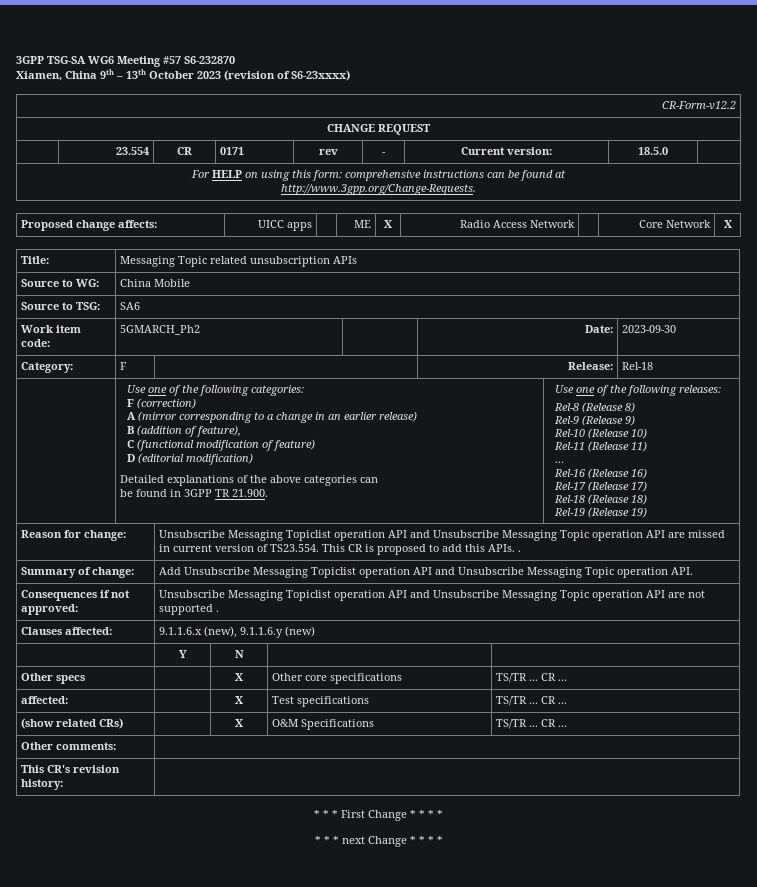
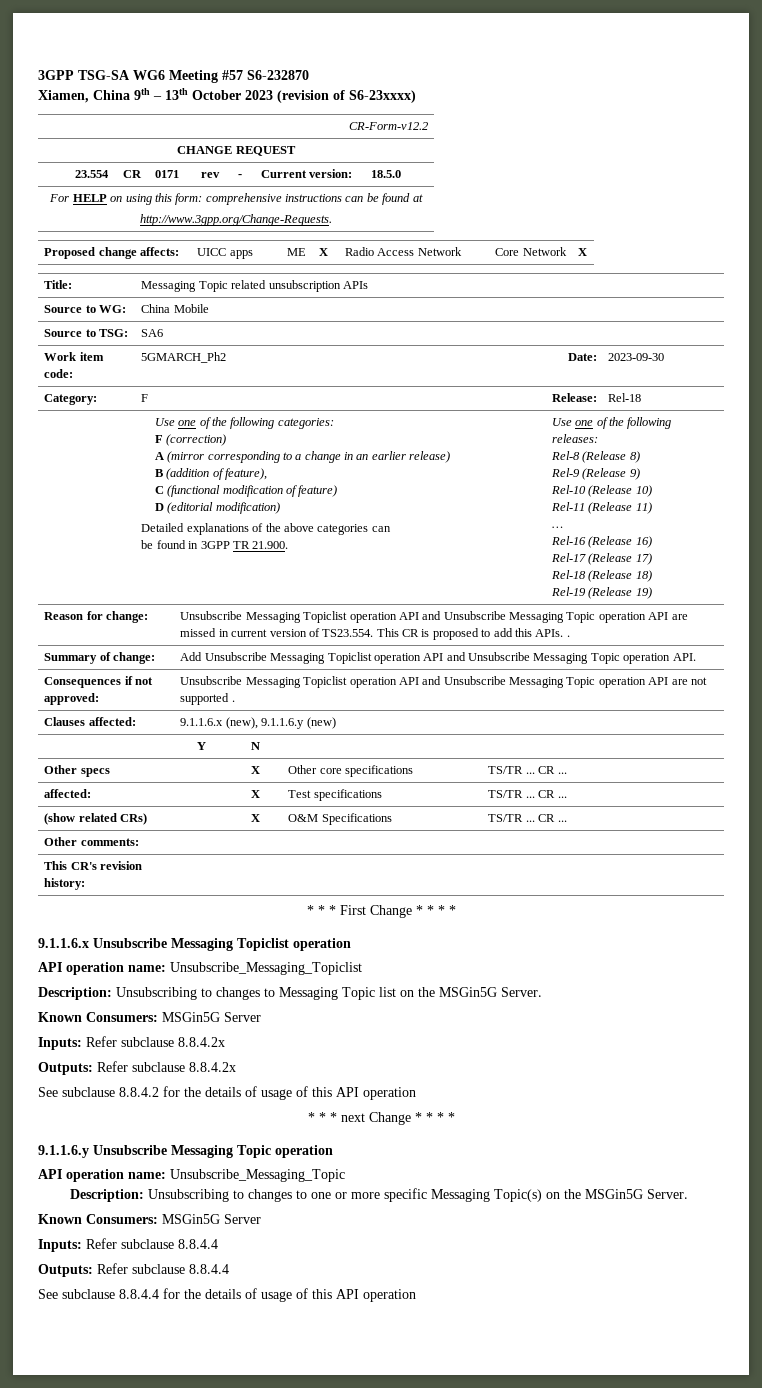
(443, 814) none -> [38,938,351,951] [38,962,362,975] [38,987,542,1000] [38,1012,261,1022] [38,1036,225,1050] [38,1061,236,1075] [38,1086,416,1100] // 9.1.1.6.x Unsubscribe Messaging Topiclist operation // API operation name: Unsubscribe_Messaging_Topiclist // Description: Unsubscribing to changes to Messaging Topic list on the MSGin5G Server. // Known Consumers: MSGin5G Server // Inputs: Refer subclause 8.8.4.2x // Outputs: Refer subclause 8.8.4.2x // See subclause 8.8.4.2 for the details of usage of this API operation
(443, 840) none -> [38,1145,333,1158] [38,1169,345,1182] [69,1188,688,1202] [38,1214,261,1224] [38,1238,218,1252] [38,1263,229,1277] [38,1288,416,1302] // 9.1.1.6.y Unsubscribe Messaging Topic operation // API operation name: Unsubscribe_Messaging_Topic // Description: Unsubscribing to changes to one or more specific Messaging Topic(s) on the MSGin5G Server. // Known Consumers: MSGin5G Server // Inputs: Refer subclause 8.8.4.4 // Outputs: Refer subclause 8.8.4.4 // See subclause 8.8.4.4 for the details of usage of this API operation

